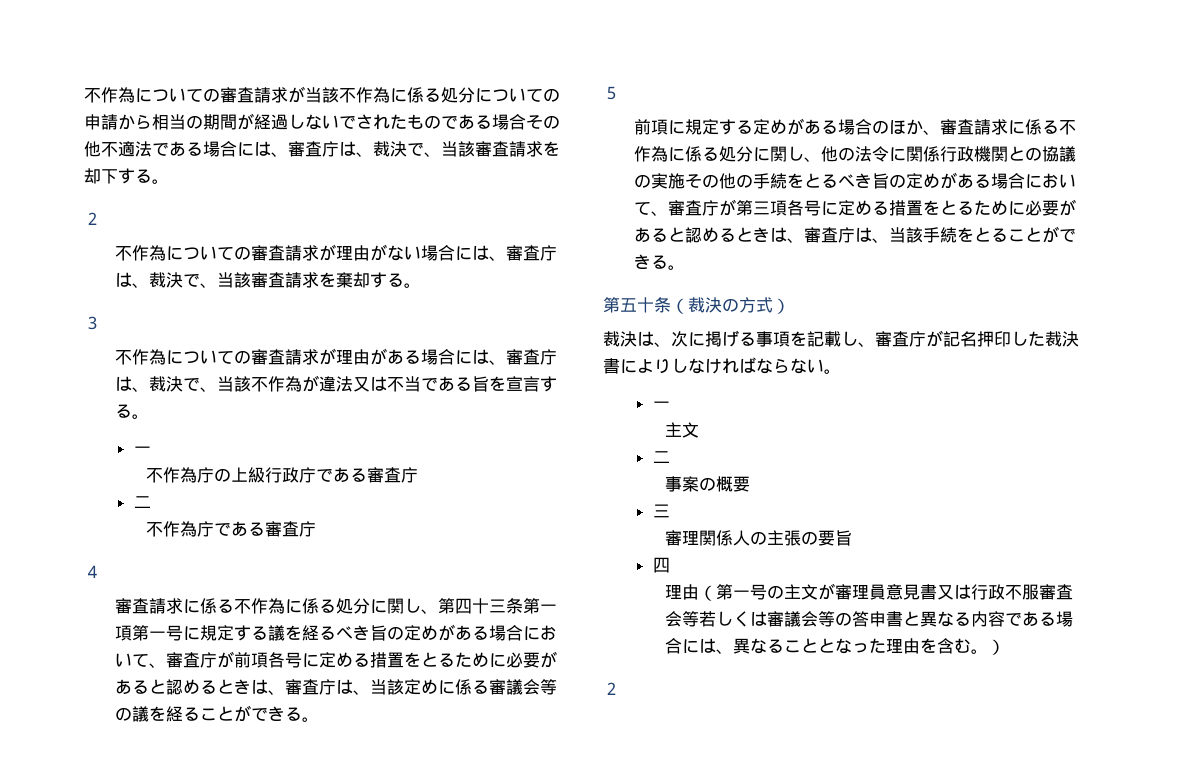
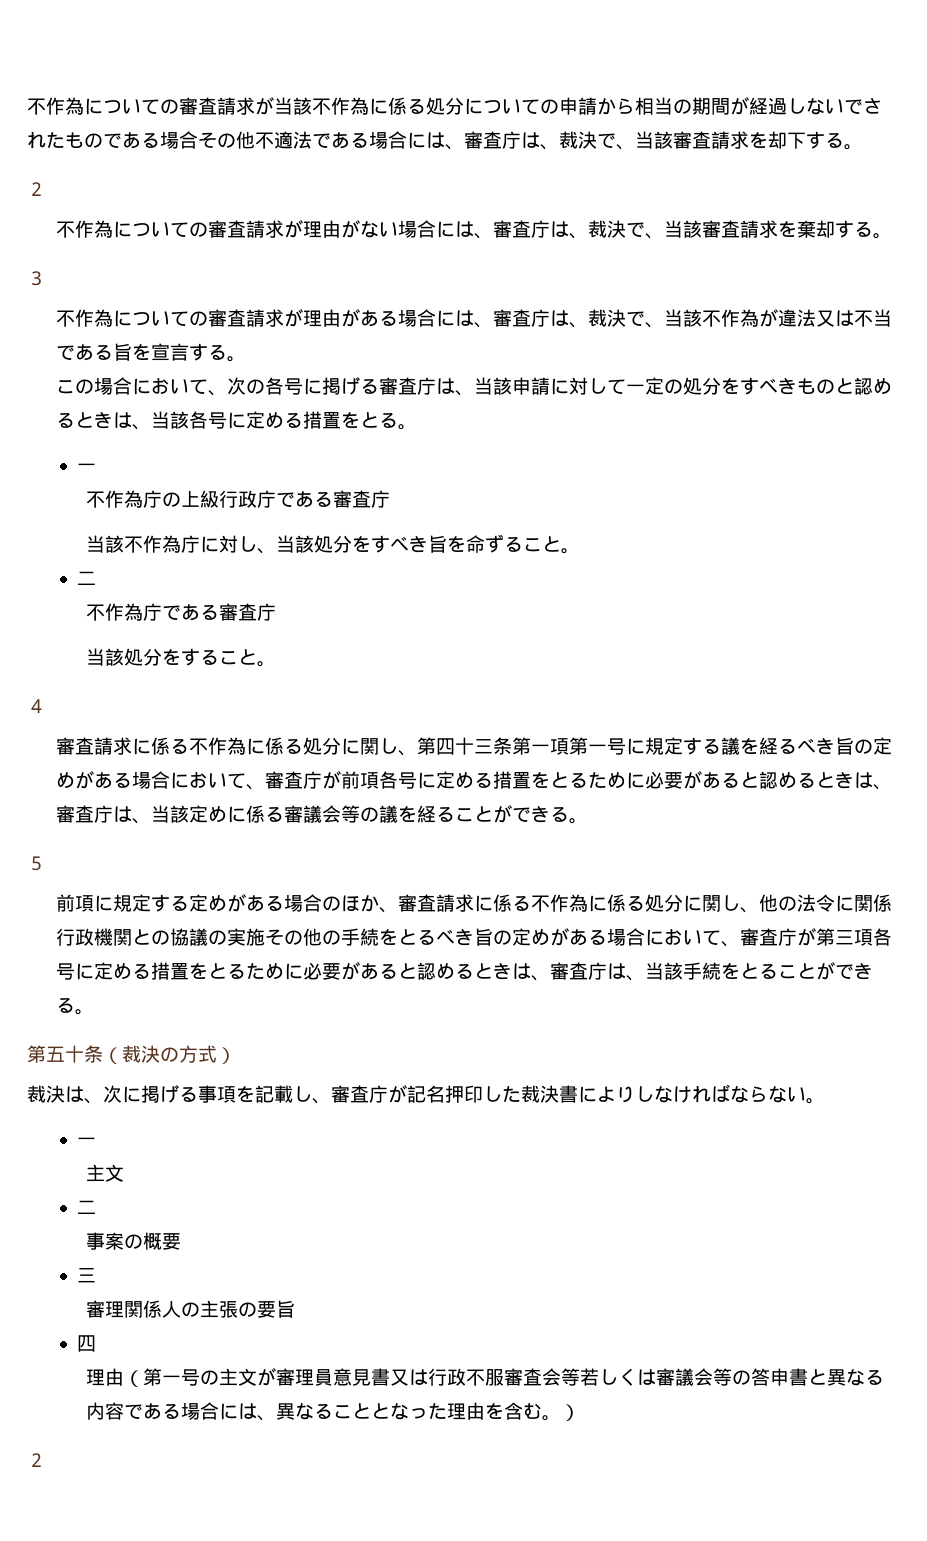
(149, 416) none -> [56,377,893,396] [56,411,418,430] // この場合において、次の各号に掲げる審査庁は、当該申請に対して一定の処分をすべきものと認めるときは、当該各号に定める措置をとる。
(418, 475) none -> [85,534,580,554] // 当該不作為庁に対し、当該処分をすべき旨を命ずること。
(316, 529) none -> [85,648,276,667] // 当該処分をすること。

